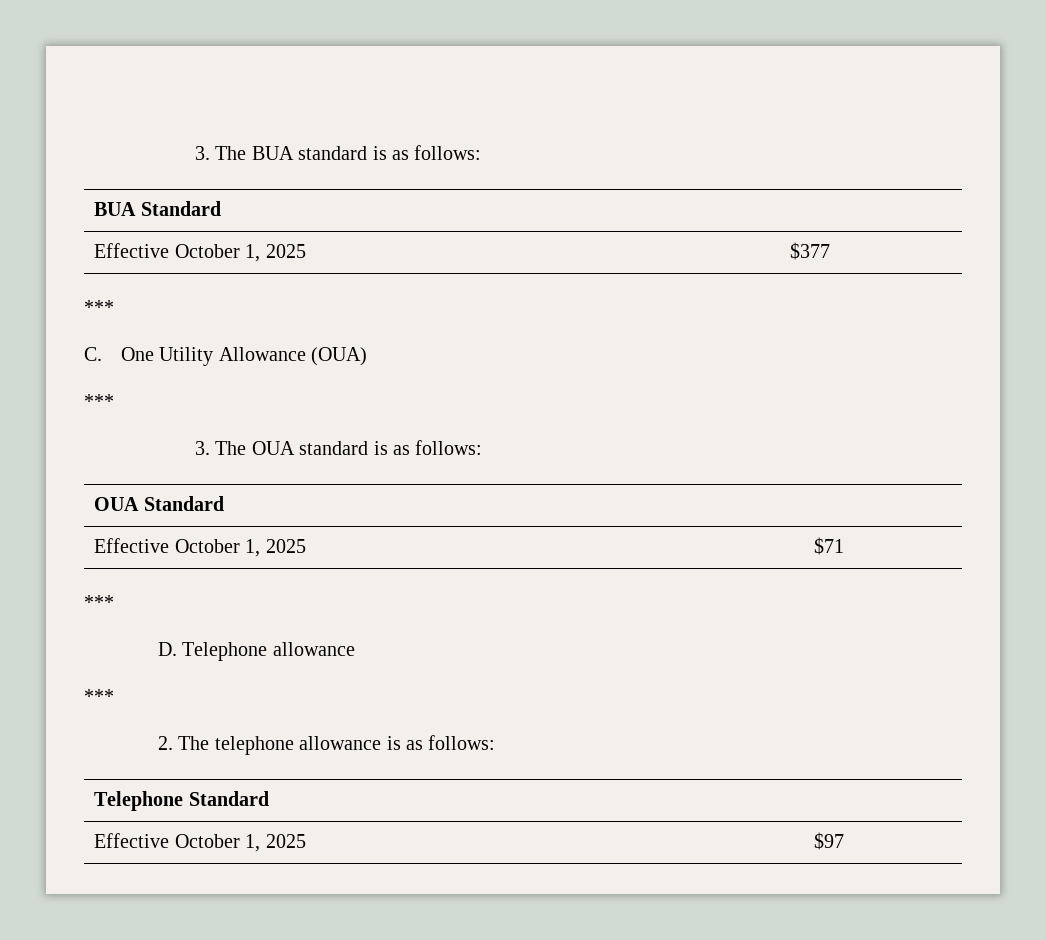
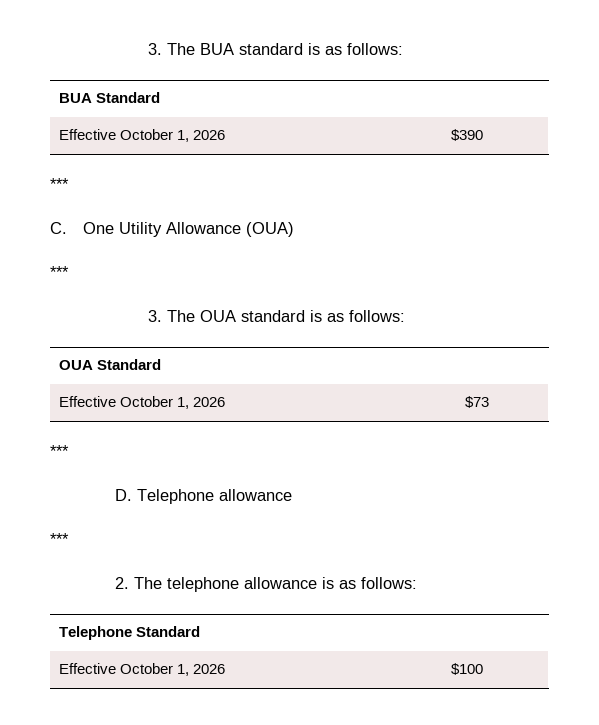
[265,244,306,258] [790,242,831,260] 2025 | $377 -> [192,130,225,140] [450,129,483,141] 2026 | $390
[265,539,306,553] [814,537,845,555] 2025 | $71 -> [192,397,225,407] [464,396,489,408] 2026 | $73
[265,834,306,848] [814,832,845,850] 2025 | $97 -> [192,664,225,674] [450,663,483,675] 2026 | $100

